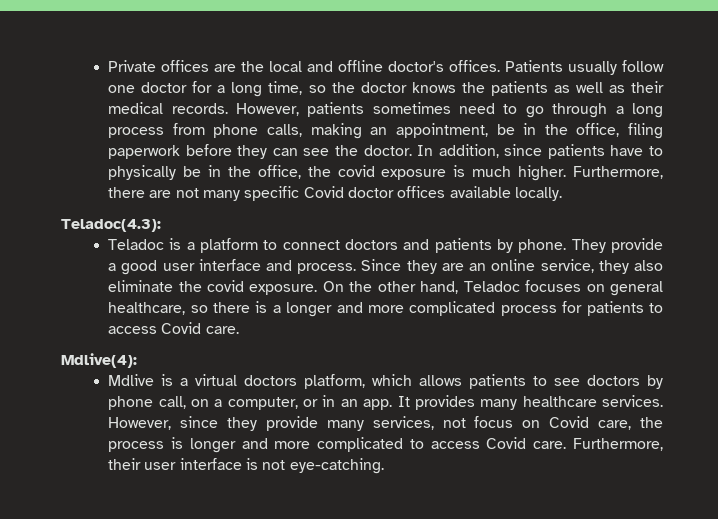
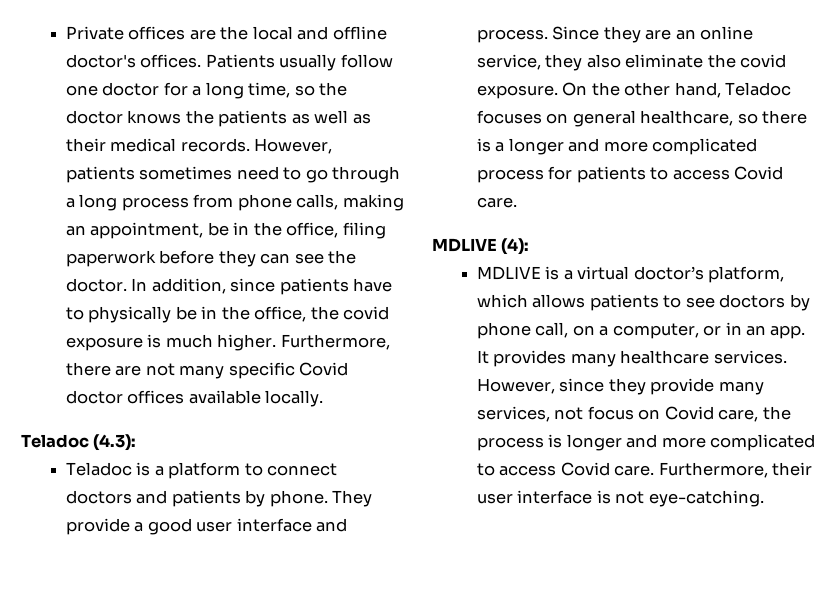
[61,219,161,232] Teladoc(4.3): -> [21,434,137,451] Teladoc (4.3):
[61,353,137,368] [108,374,155,386] Mdlive(4): // Mdlive -> [432,238,530,255] [476,266,541,280] MDLIVE (4): // MDLIVE
[244,375,298,386] doctors -> [633,266,704,280] doctor’s

